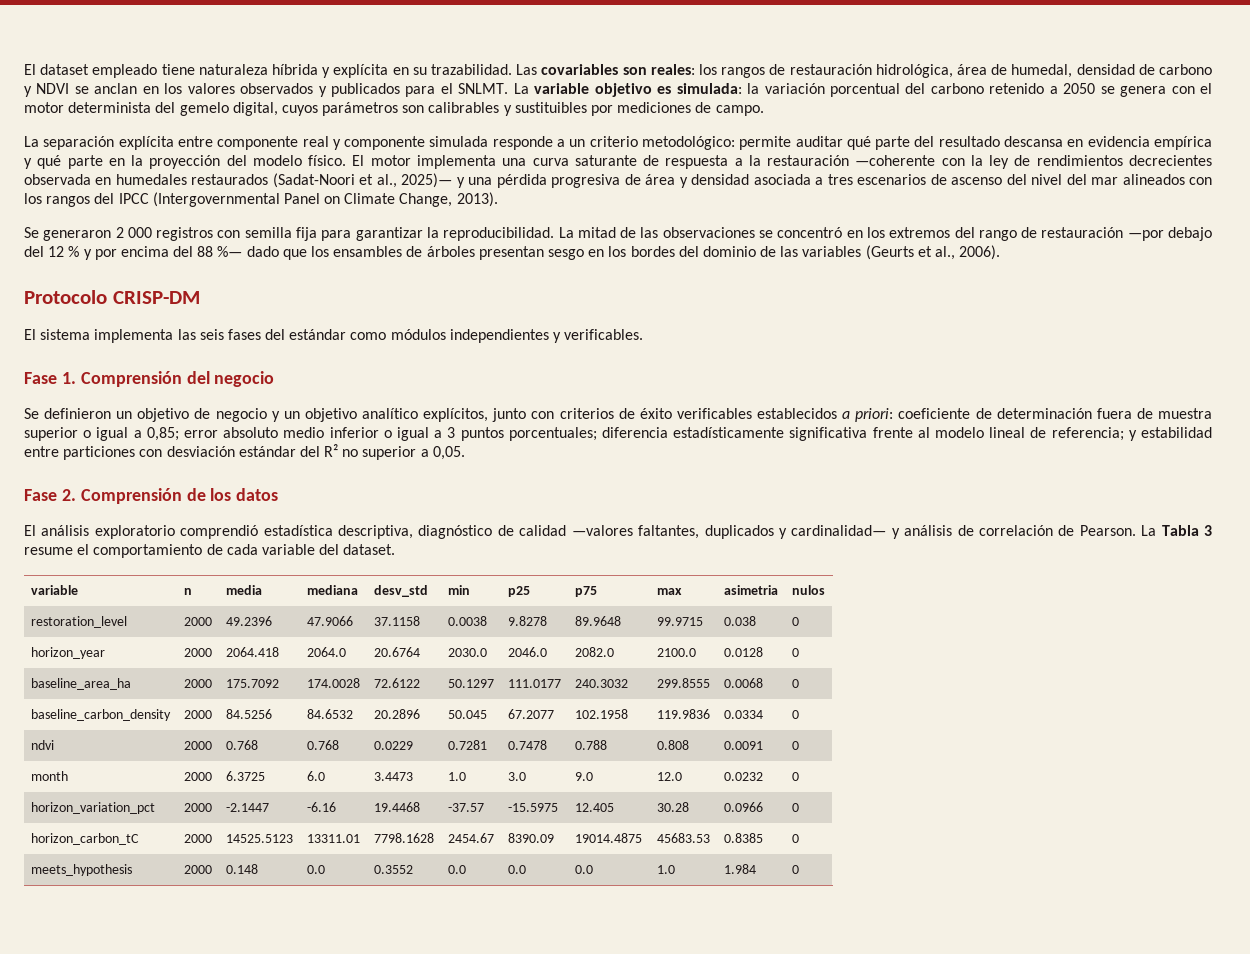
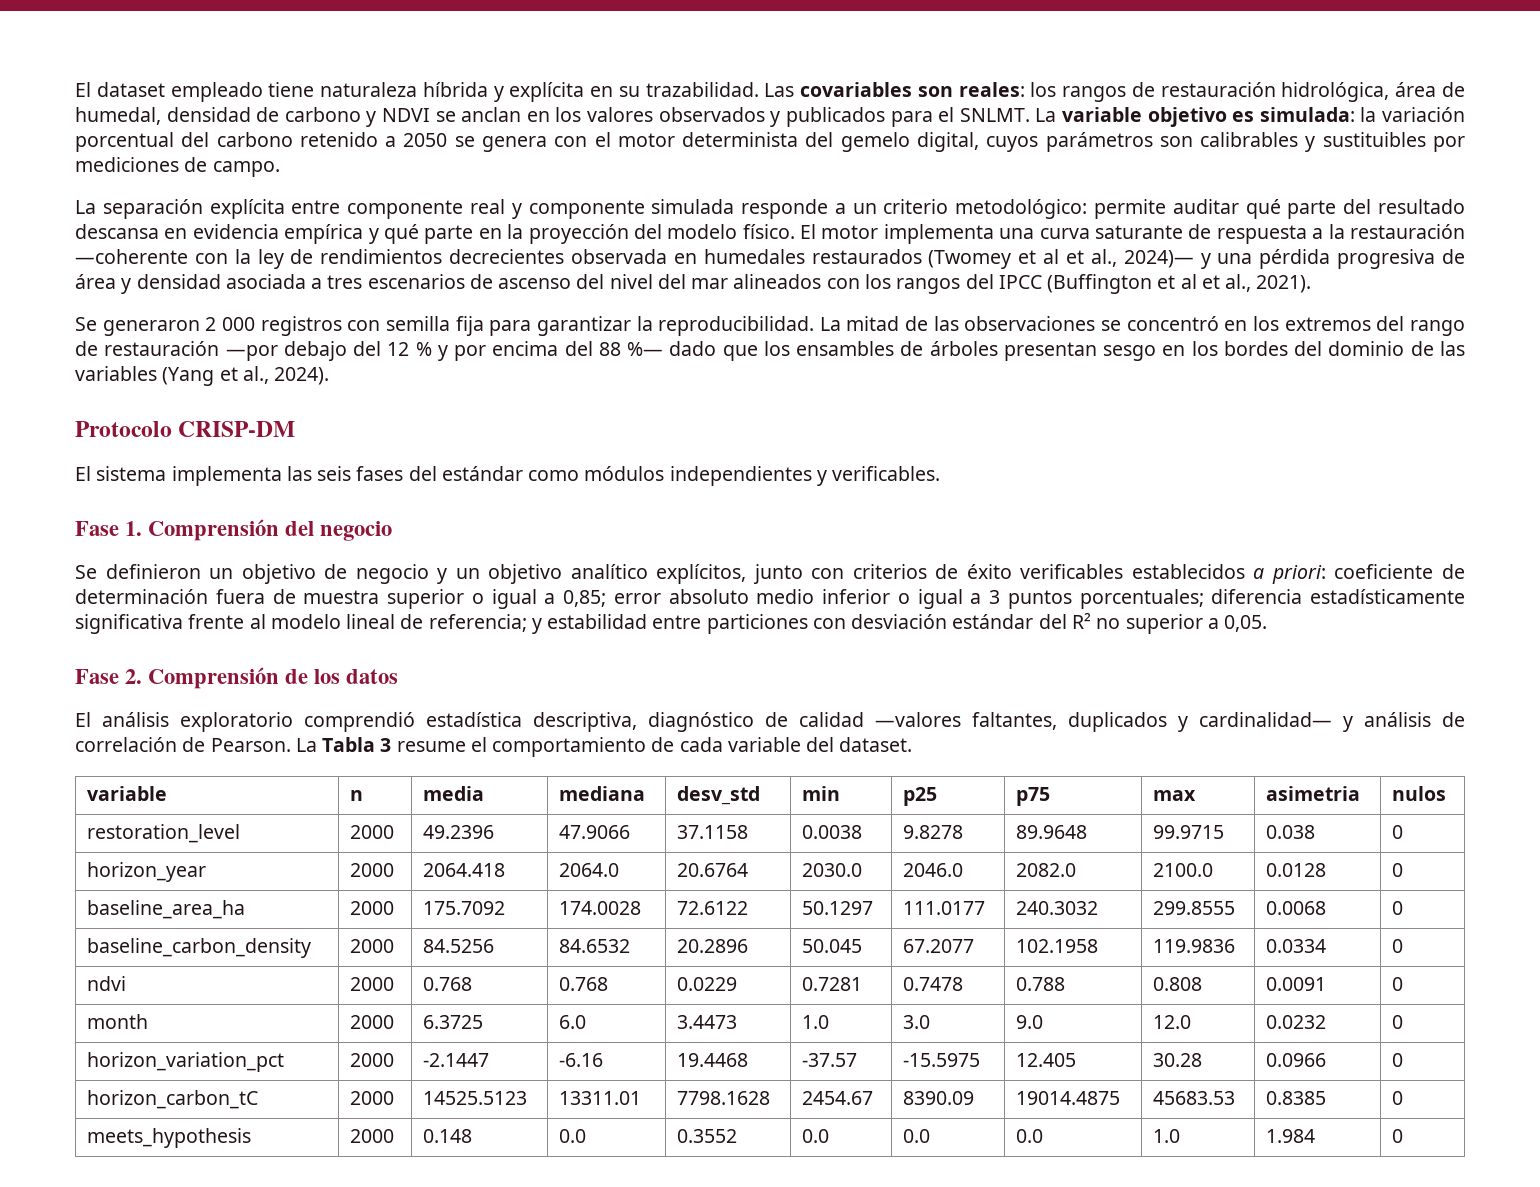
[272,173,453,188] (Sadat-Noori et al., 2025)— -> [928,249,1194,269] (Twomey et al et al., 2024)—
[152,192,498,207] (Intergovernmental Panel on Climate Change, 2013). -> [1047,274,1312,294] (Buffington et al et al., 2021).
[865,245,1001,260] (Geurts et al., 2006). -> [162,366,330,386] (Yang et al., 2024).

